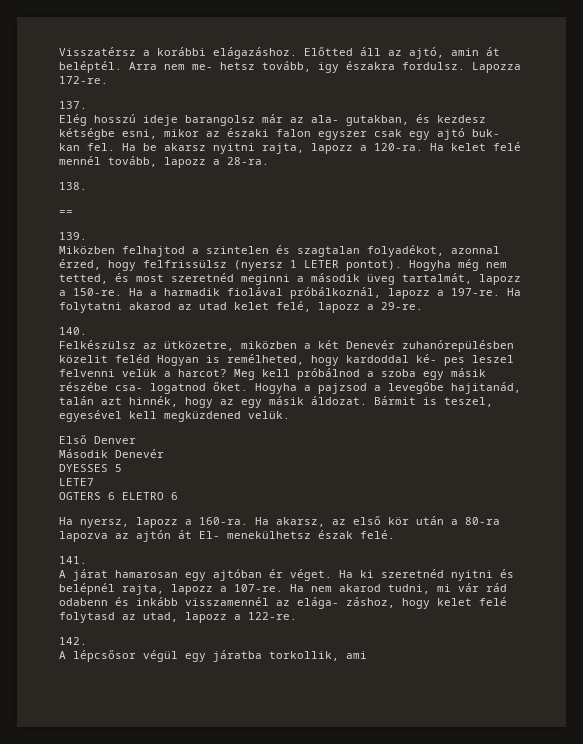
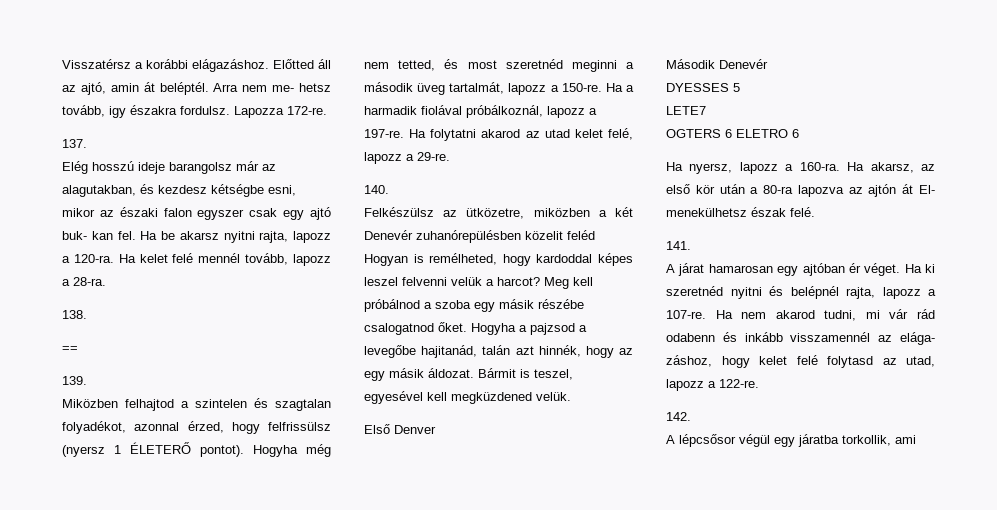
[311,115,409,126] ala- gutakban, -> [62,185,136,197] alagutakban,
[304,260,339,268] LETER -> [130,442,191,454] ÉLETERŐ
[416,354,465,366] ké- pes -> [598,253,633,266] képes
[115,383,206,394] csa- logatnod -> [364,323,434,335] csalogatnod

